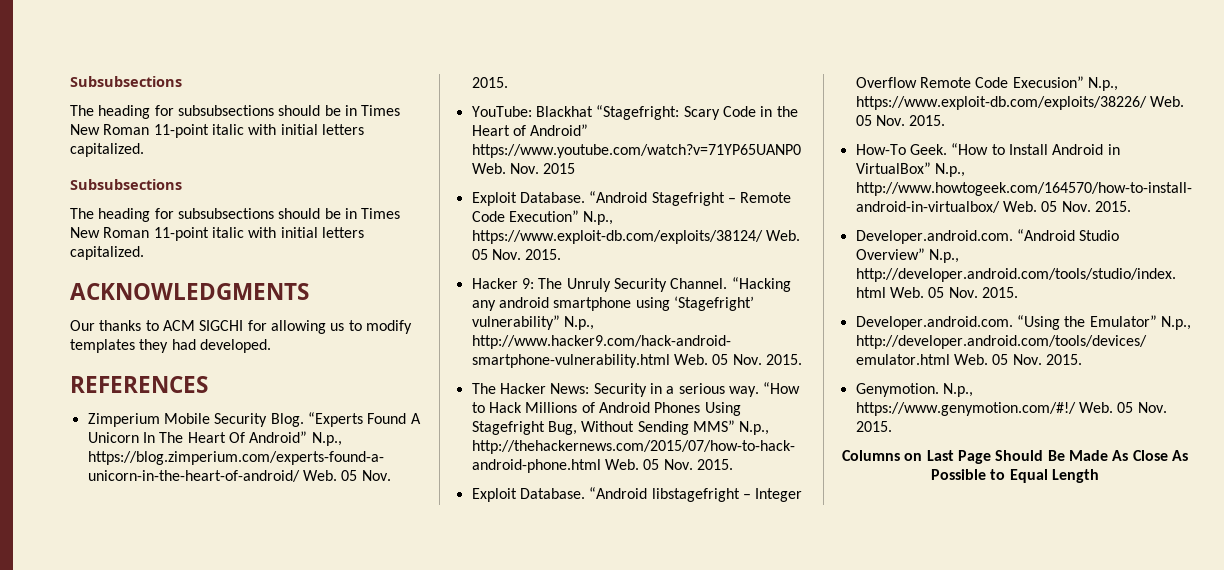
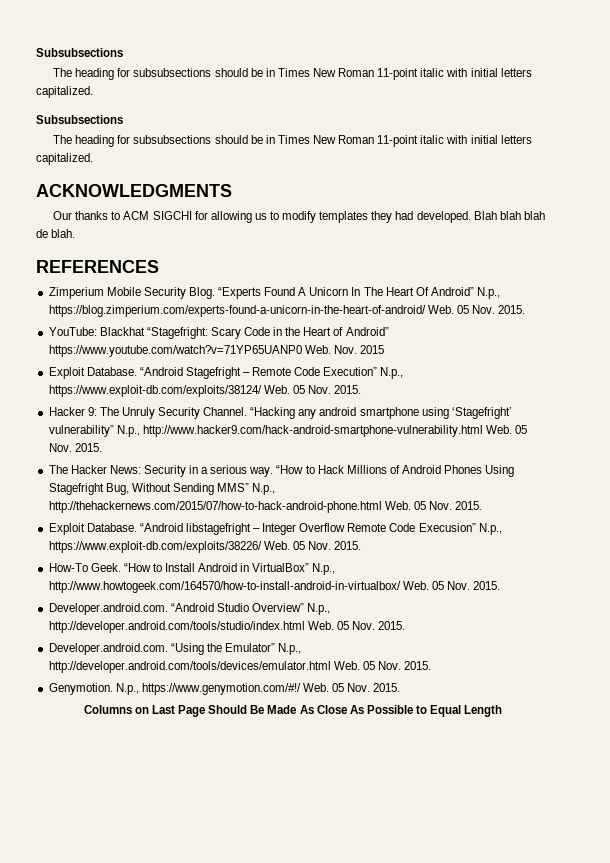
(271, 346) none -> [473,211,545,220] [36,229,76,238] Blah blah blah de blah.

